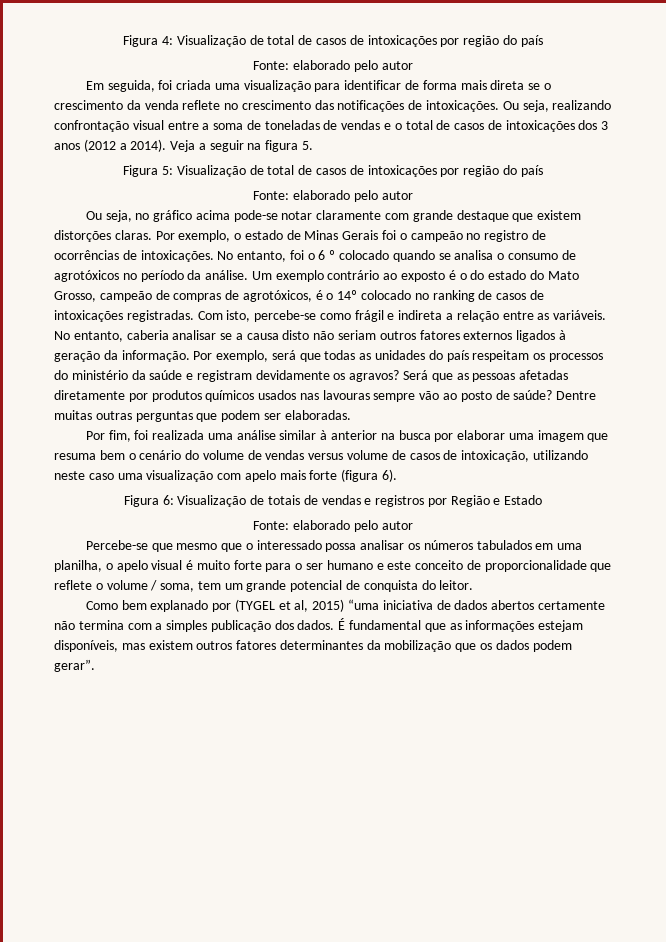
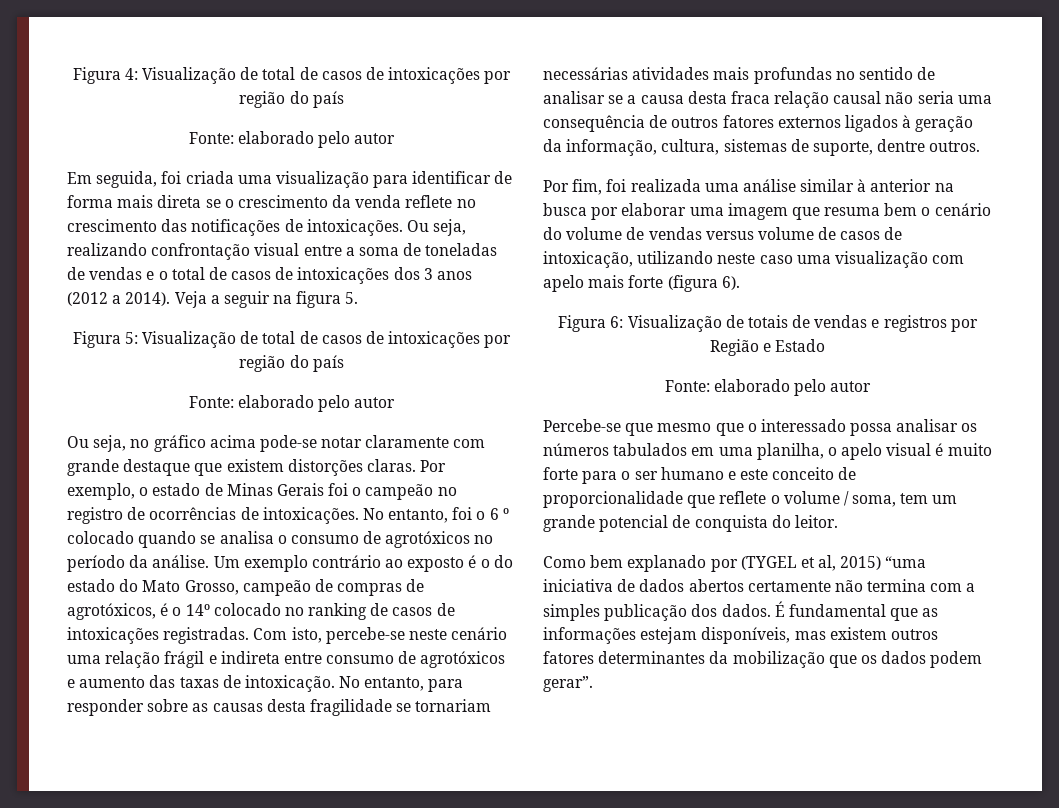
[319,310,607,322] [54,330,377,342] como frágil e indireta a relação entre as variáveis. No entanto, caberia analisar se a causa disto não seriam -> [408,627,508,640] [67,651,506,668] [67,675,464,692] [67,699,492,716] [543,67,936,84] [543,91,992,108] [543,115,668,132] neste cenário uma relação frágil e indireta entre consumo de agrotóxicos e aumento das taxas de intoxicação. No entanto, para responder sobre as causas desta fragilidade se tornariam necessárias atividades mais profundas no sentido de analisar se a causa desta fraca relação causal não seria uma consequência de
[121,350,603,362] [54,370,569,382] [54,390,597,402] [54,410,351,422] informação. Por exemplo, será que todas as unidades do país respeitam os processos do ministério da saúde e registram devidamente os agravos? Será que as pessoas afetadas diretamente por produtos químicos usados nas lavouras sempre vão ao posto de saúde? Dentre muitas outras perguntas que podem ser elaboradas. -> [566,139,981,156] informação, cultura, sistemas de suporte, dentre outros.

